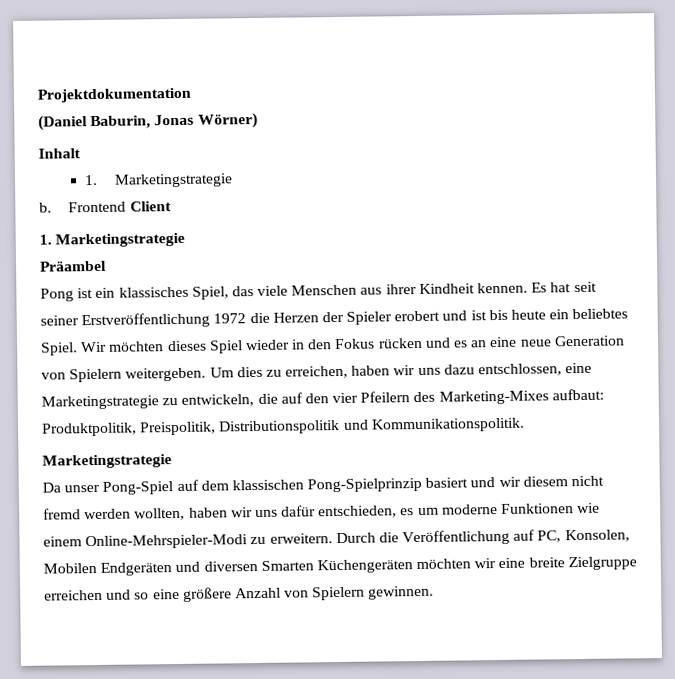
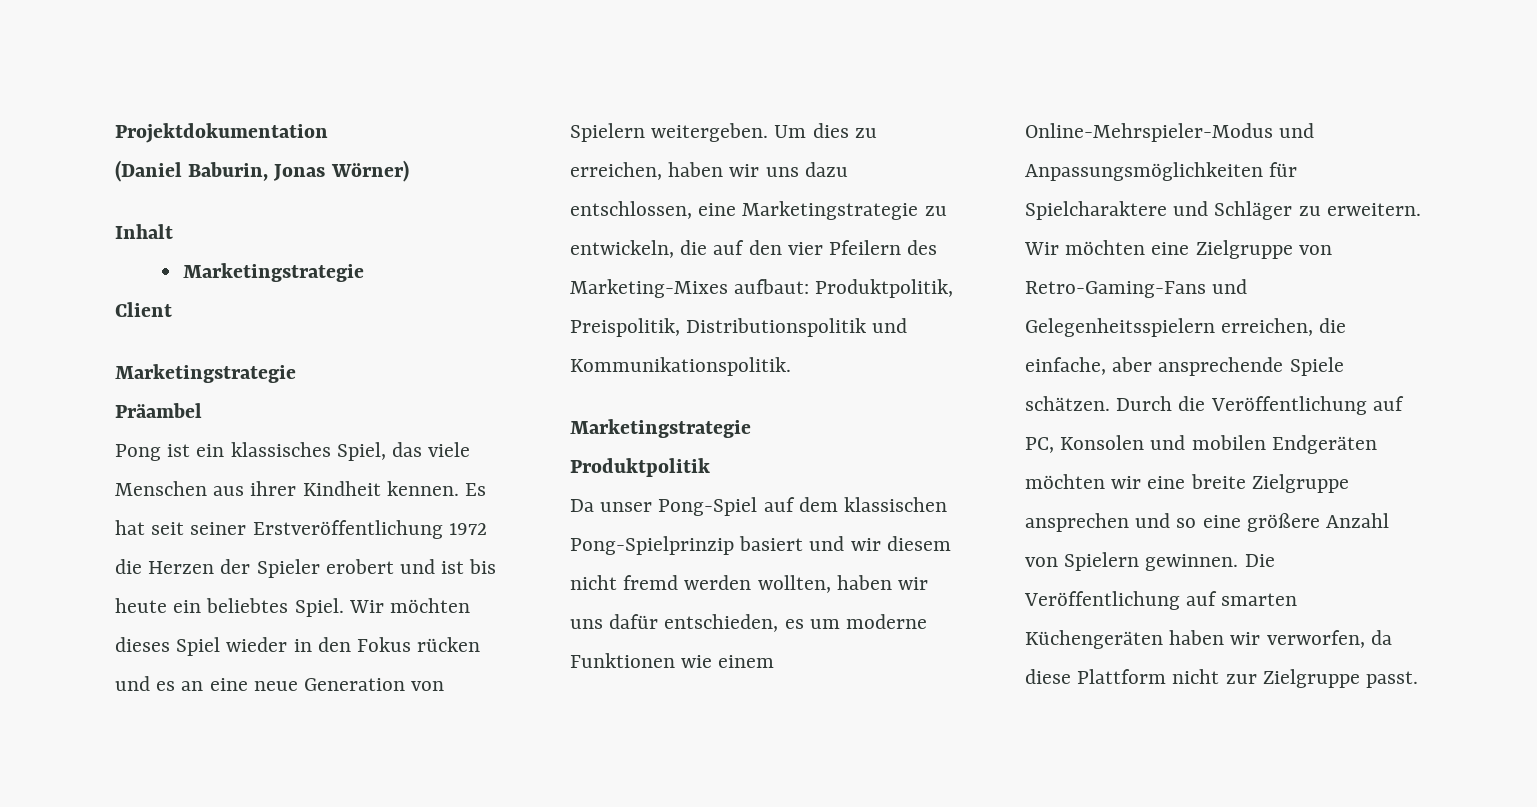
[84,173,233,188] [39,201,127,213] 1. Marketingstrategie // b. Frontend -> [183,263,365,282] Marketingstrategie //
[39,234,52,245] 1. -> (172, 309) none
(172, 461) none -> [570,458,710,477] // Produktpolitik
[85,533,333,550] Online-Mehrspieler-Modi zu erweitern. -> [1025,123,1315,142] [1025,162,1298,181] [1025,201,1421,220] [1024,240,1332,259] [1025,279,1248,298] [1025,318,1347,337] [1025,357,1344,376] [1025,396,1110,411] Online-Mehrspieler-Modus und Anpassungsmöglichkeiten für Spielcharaktere und Schläger zu erweitern. Wir möchten eine Zielgruppe von Retro-Gaming-Fans und Gelegenheitsspielern erreichen, die einfache, aber ansprechende Spiele schätzen.
[564,529,630,543] [43,559,413,576] Konsolen, Mobilen Endgeräten und diversen Smarten Küchengeräten -> [1060,435,1377,454] Konsolen und mobilen Endgeräten
[44,589,103,601] erreichen -> [1025,513,1129,532] ansprechen
(435, 592) none -> [1244,554,1275,567] [1024,591,1298,610] [1025,630,1392,649] [1025,669,1419,688] Die Veröffentlichung auf smarten Küchengeräten haben wir verworfen, da diese Plattform nicht zur Zielgruppe passt.

